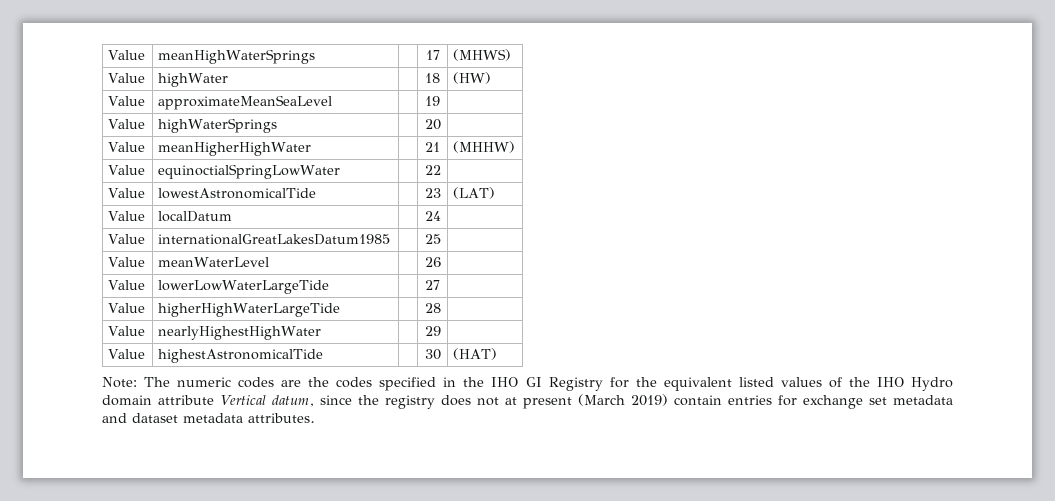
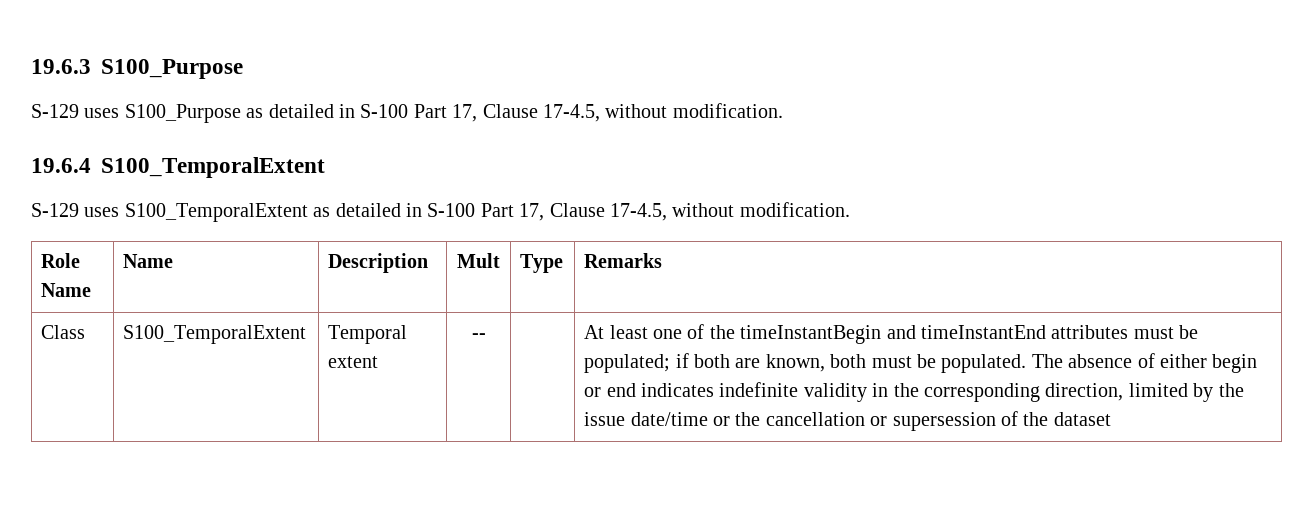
[108,50,146,60] [158,49,316,64] [425,50,440,60] [453,49,512,61] [108,73,146,83] [158,73,229,87] [425,73,440,83] [453,72,492,84] [108,96,146,106] [158,95,333,110] [425,96,440,106] [108,119,146,129] [158,118,278,133] [424,119,441,130] [108,142,146,152] [158,142,312,156] [425,142,440,152] [453,141,516,153] [108,165,146,175] [158,164,341,179] [424,165,441,175] [108,188,146,198] [158,188,317,199] [424,188,441,198] [453,187,496,199] [108,211,146,221] [158,211,233,222] [424,211,441,221] [108,234,146,244] [158,234,391,245] [424,234,441,244] [108,257,146,267] [158,257,270,267] [424,257,441,267] [108,280,146,290] [158,280,330,294] [425,280,440,290] [108,303,146,313] [158,303,341,317] [424,303,441,313] [108,326,146,336] [158,326,322,340] [424,326,441,336] [108,349,146,359] [158,349,324,363] [424,349,441,360] [453,348,498,360] [102,377,953,391] [102,394,953,409] [102,413,315,423] Value | meanHighWaterSprings | | 17 | (MHWS) // Value | highWater | | 18 | (HW) // Value | approximateMeanSeaLevel | | 19 | // Value | highWaterSprings | | 20 | // Value | meanHigherHighWater | | 21 | (MHHW) // Value | equinoctialSpringLowWater | | 22 | // Value | lowestAstronomicalTide | | 23 | (LAT) // Value | localDatum | | 24 | // Value | internationalGreatLakesDatum1985 | | 25 | // Value | meanWaterLevel | | 26 | // Value | lowerLowWaterLargeTide | | 27 | // Value | higherHighWaterLargeTide | | 28 | // Value | nearlyHighestHighWater | | 29 | // Value | highestAstronomicalTide | | 30 | (HAT) // Note: The numeric codes are the codes specified in the IHO GI Registry for the equivalent listed values of the IHO Hydro domain attribute Vertical datum, since the registry does not at present (March 2019) contain entries for exchange set metadata and dataset metadata attributes. -> [31,59,243,79] [31,103,783,123] [31,157,325,178] [31,202,850,222] [41,253,81,268] [41,283,92,297] [123,254,174,268] [328,253,429,273] [457,253,500,268] [520,254,564,273] [584,253,663,268] [41,325,86,339] [123,325,307,344] [328,325,408,344] [328,356,379,368] [471,333,486,339] [584,324,1199,344] [584,353,1258,373] [584,382,1244,402] [584,411,1111,431] 19.6.3 S100_Purpose // S-129 uses S100_Purpose as detailed in S-100 Part 17, Clause 17-4.5, without modification. // 19.6.4 S100_TemporalExtent // S-129 uses S100_TemporalExtent as detailed in S-100 Part 17, Clause 17-4.5, without modification. // Role Name | Name | Description | Mult | Type | Remarks // Class | S100_TemporalExtent | Temporal extent | -- | | At least one of the timeInstantBegin and timeInstantEnd attributes must be populated; if both are known, both must be populated. The absence of either begin or end indicates indefinite validity in the corresponding direction, limited by the issue date/time or the cancellation or supersession of the dataset

